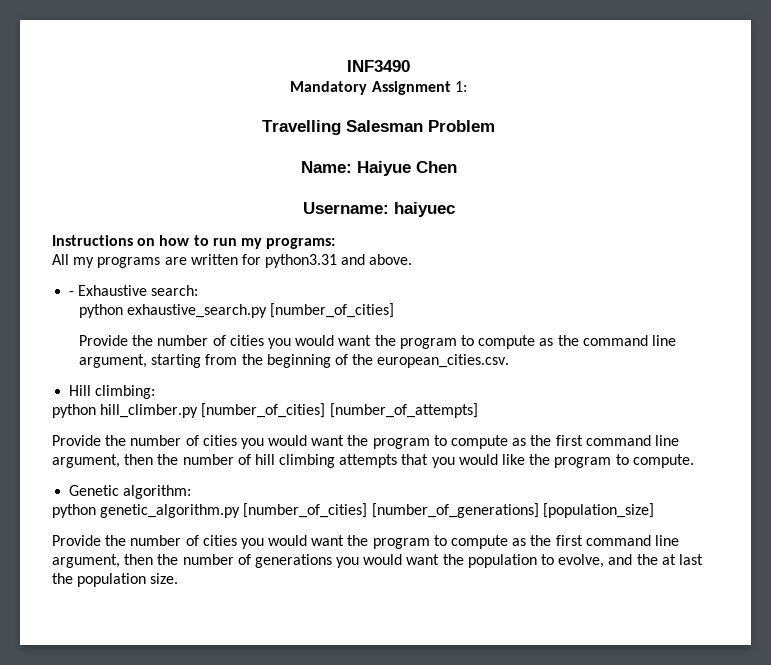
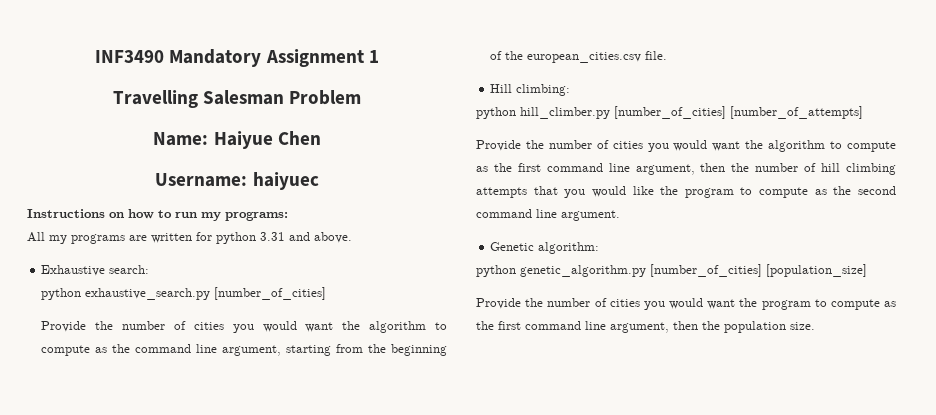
(410, 66) // -> (165, 56) none
[454,81,467,92] 1: -> [368,50,379,63] 1
[265,254,338,268] python3.31 -> [216,232,285,244] python 3.31
[69,291,75,296] - -> (352, 237) none
[399,338,457,349] program -> [369,321,427,333] algorithm
[377,354,510,368] european_cities.csv. -> [527,51,668,63] european_cities.csv file.
[372,438,430,449] program -> [768,140,826,152] algorithm
[632,454,694,468] compute. -> [759,186,896,198] [476,209,620,221] compute as the second command line argument.
[371,503,539,518] [number_of_generations] -> (762, 270) none
[182,554,703,568] [52,573,73,584] number of generations you would want the population to evolve, and the at last the -> (720, 325) none

